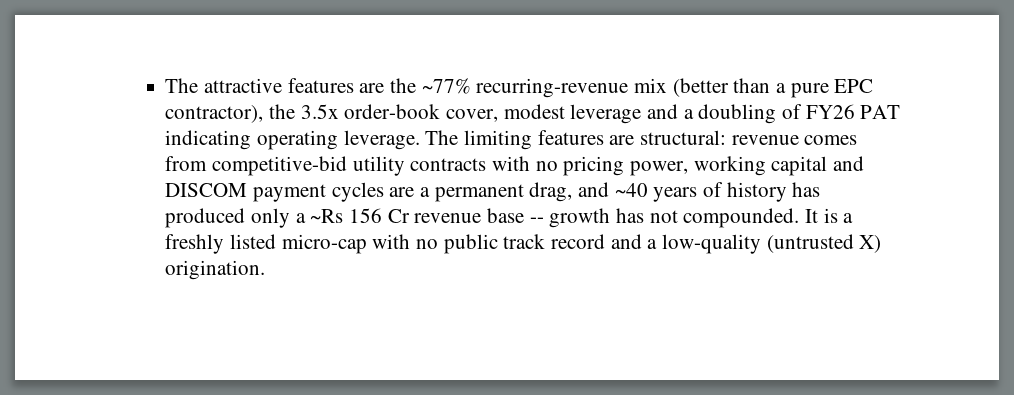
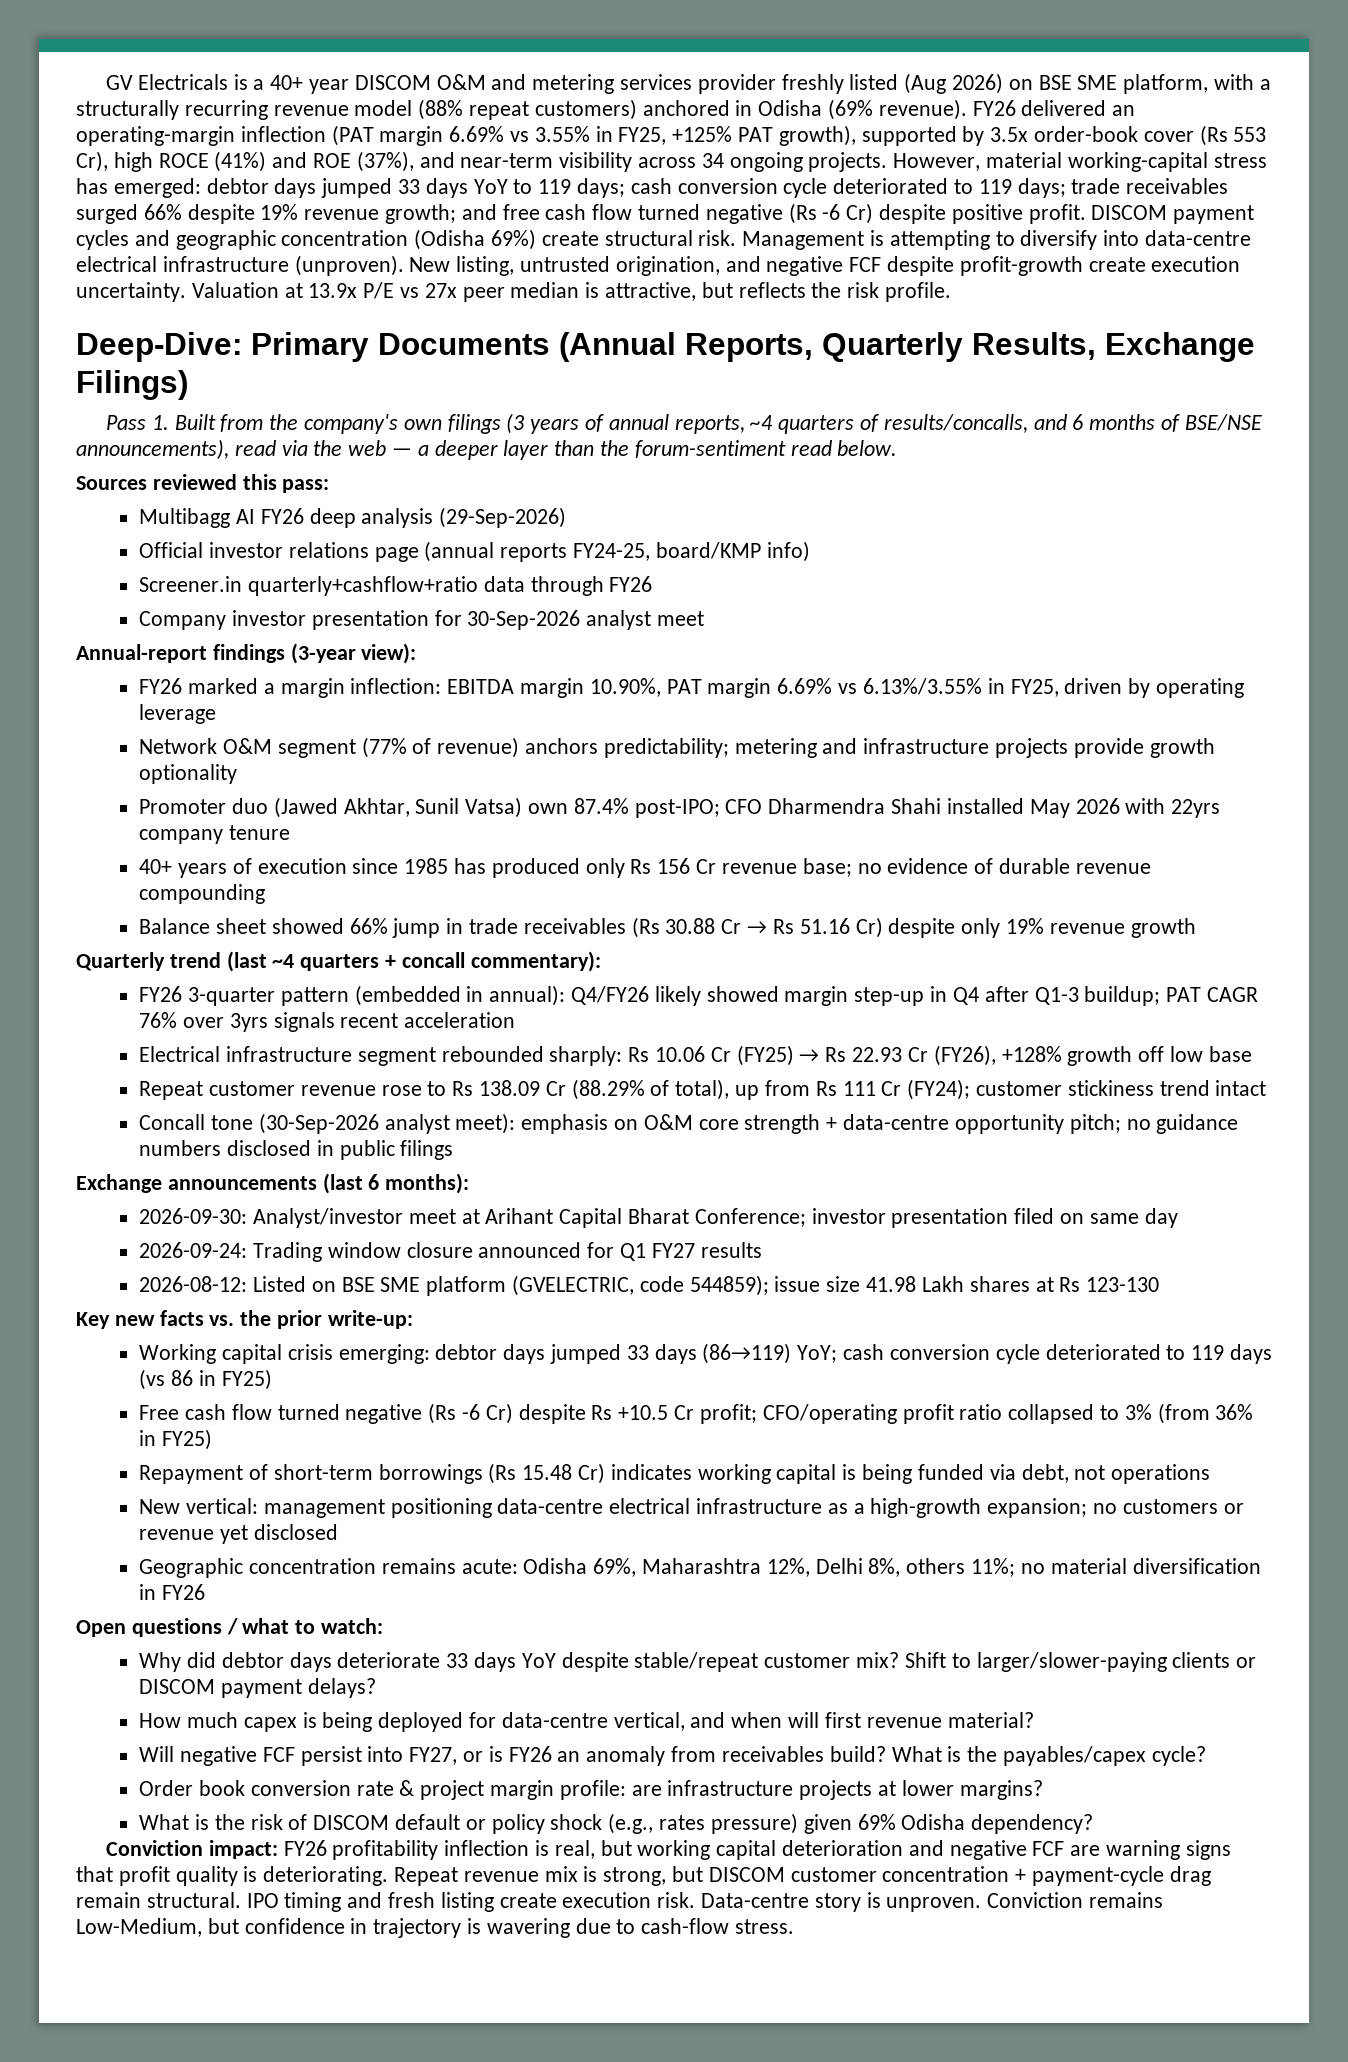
[165,78,874,98] [165,104,901,124] [165,130,858,150] [165,156,865,176] [165,182,787,202] The attractive features are the ~77% recurring-revenue mix (better than a pure EPC contractor), the 3.5x order-book cover, modest leverage and a doubling of FY26 PAT indicating operating leverage. The limiting features are structural: revenue comes from competitive-bid utility contracts with no pricing power, working capital and DISCOM payment cycles are a permanent drag, and ~40 years of history -> [105,73,1271,94] [76,99,1136,120] [76,125,1267,146] [76,151,1267,172] [76,178,1229,198] [76,203,1255,224] [76,229,1252,250] [76,255,1241,276] [76,282,952,302] [76,332,1255,362] [76,370,188,400] [105,413,1262,434] [76,439,898,460] [76,474,330,493] [139,507,567,528] [139,541,810,562] [139,576,653,596] [139,610,705,630] [76,643,417,664] [139,678,1244,698] [139,704,217,724] [139,737,1215,758] [139,764,238,784] [139,797,1221,818] [139,825,291,844] [139,858,449,878] GV Electricals is a 40+ year DISCOM O&M and metering services provider freshly listed (Aug 2026) on BSE SME platform, with a structurally recurring revenue model (88% repeat customers) anchored in Odisha (69% revenue). FY26 delivered an operating-margin inflection (PAT margin 6.69% vs 3.55% in FY25, +125% PAT growth), supported by 3.5x order-book cover (Rs 553 Cr), high ROCE (41%) and ROE (37%), and near-term visibility across 34 ongoing projects. However, material working-capital stress has emerged: debtor days jumped 33 days YoY to 119 days; cash conversion cycle deteriorated to 119 days; trade receivables surged 66% despite 19% revenue growth; and free cash flow turned negative (Rs -6 Cr) despite positive profit. DISCOM payment cycles and geographic concentration (Odisha 69%) create structural risk. Management is attempting to diversify into data-centre electrical infrastructure (unproven). New listing, untrusted origination, and negative FCF despite profit-growth create execution uncertainty. Valuation at 13.9x P/E vs 27x peer median is attractive, but reflects the risk profile. // Deep-Dive: Primary Documents (Annual Reports, Quarterly Results, Exchange Filings) // Pass 1. Built from the company's own filings (3 years of annual reports, ~4 quarters of results/concalls, and 6 months of BSE/NSE announcements), read via the web — a deeper layer than the forum-sentiment read below. // Sources reviewed this pass: // Multibagg AI FY26 deep analysis (29-Sep-2026) // Official investor relations page (annual reports FY24-25, board/KMP info) // Screener.in quarterly+cashflow+ratio data through FY26 // Company investor presentation for 30-Sep-2026 analyst meet // Annual-report findings (3-year view): // FY26 marked a margin inflection: EBITDA margin 10.90%, PAT margin 6.69% vs 6.13%/3.55% in FY25, driven by operating leverage // Network O&M segment (77% of revenue) anchors predictability; metering and infrastructure projects provide growth optionality // Promoter duo (Jawed Akhtar, Sunil Vatsa) own 87.4% post-IPO; CFO Dharmendra Shahi installed May 2026 with 22yrs company tenure // 40+ years of execution since 1985
[295,209,344,223] a ~Rs -> [630,859,652,874] Rs
[487,208,854,228] [165,234,882,254] [165,260,266,280] base -- growth has not compounded. It is a freshly listed micro-cap with no public track record and a low-quality (untrusted X) origination. -> [802,858,1151,877] [139,884,266,904] [139,917,1196,938] [76,951,601,972] [139,985,1258,1006] [139,1012,516,1032] [139,1045,1252,1066] [139,1079,1267,1100] [139,1113,1239,1134] [139,1140,454,1160] [76,1173,470,1194] [139,1208,1178,1228] [139,1242,762,1262] [139,1275,1160,1296] [76,1310,413,1329] [139,1343,1272,1364] [139,1369,272,1390] [139,1403,1254,1424] [139,1429,213,1450] [139,1463,1211,1484] [139,1498,1244,1518] [139,1524,338,1544] [139,1558,1261,1578] [139,1584,206,1600] [76,1618,384,1637] [139,1652,1257,1672] [139,1678,376,1698] [139,1712,1034,1732] [139,1746,1206,1766] [139,1780,1043,1800] [139,1813,1094,1834] [105,1840,1231,1860] [76,1866,1211,1886] [76,1892,1164,1912] [76,1918,795,1938] base; no evidence of durable revenue compounding // Balance sheet showed 66% jump in trade receivables (Rs 30.88 Cr → Rs 51.16 Cr) despite only 19% revenue growth // Quarterly trend (last ~4 quarters + concall commentary): // FY26 3-quarter pattern (embedded in annual): Q4/FY26 likely showed margin step-up in Q4 after Q1-3 buildup; PAT CAGR 76% over 3yrs signals recent acceleration // Electrical infrastructure segment rebounded sharply: Rs 10.06 Cr (FY25) → Rs 22.93 Cr (FY26), +128% growth off low base // Repeat customer revenue rose to Rs 138.09 Cr (88.29% of total), up from Rs 111 Cr (FY24); customer stickiness trend intact // Concall tone (30-Sep-2026 analyst meet): emphasis on O&M core strength + data-centre opportunity pitch; no guidance numbers disclosed in public filings // Exchange announcements (last 6 months): // 2026-09-30: Analyst/investor meet at Arihant Capital Bharat Conference; investor presentation filed on same day // 2026-09-24: Trading window closure announced for Q1 FY27 results // 2026-08-12: Listed on BSE SME platform (GVELECTRIC, code 544859); issue size 41.98 Lakh shares at Rs 123-130 // Key new facts vs. the prior write-up: // Working capital crisis emerging: debtor days jumped 33 days (86→119) YoY; cash conversion cycle deteriorated to 119 days (vs 86 in FY25) // Free cash flow turned negative (Rs -6 Cr) despite Rs +10.5 Cr profit; CFO/operating profit ratio collapsed to 3% (from 36% in FY25) // Repayment of short-term borrowings (Rs 15.48 Cr) indicates working capital is being funded via debt, not operations // New vertical: management positioning data-centre electrical infrastructure as a high-growth expansion; no customers or revenue yet disclosed // Geographic concentration remains acute: Odisha 69%, Maharashtra 12%, Delhi 8%, others 11%; no material diversification in FY26 // Open questions / what to watch: // Why did debtor days deteriorate 33 days YoY despite stable/repeat customer mix? Shift to larger/slower-paying clients or DISCOM payment delays? // How much capex is being deployed for data-centre vertical, and when will first revenue material? // Will negative FCF persist into FY27, or is FY26 an anomaly from receivables build? What is the payables/capex cycle? // Order book conversion rate & project margin profile: are infrastructure projects at lower margins? // What is the risk of DISCOM default or policy shock (e.g., rates pressure) given 69% Odisha dependency? // Conviction impact: FY26 profitability inflection is real, but working capital deterioration and negative FCF are warning signs that profit quality is deteriorating. Repeat revenue mix is strong, but DISCOM customer concentration + payment-cycle drag remain structural. IPO timing and fresh listing create execution risk. Data-centre story is unproven. Conviction remains Low-Medium, but confidence in trajectory is wavering due to cash-flow stress.

